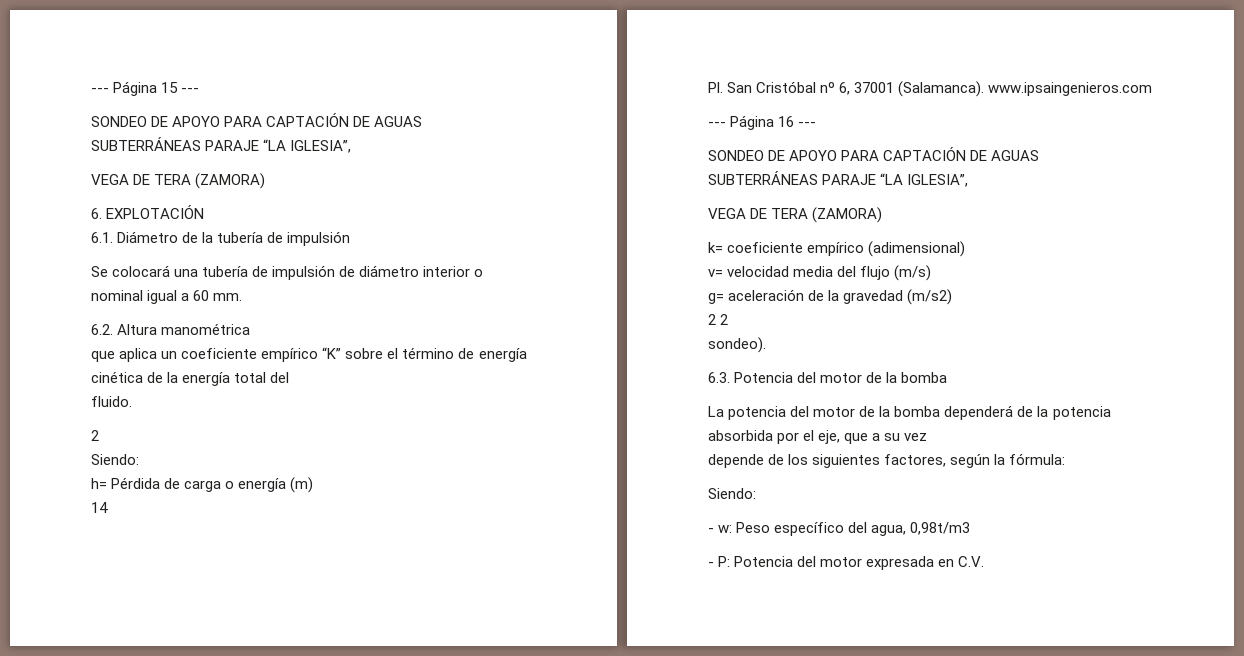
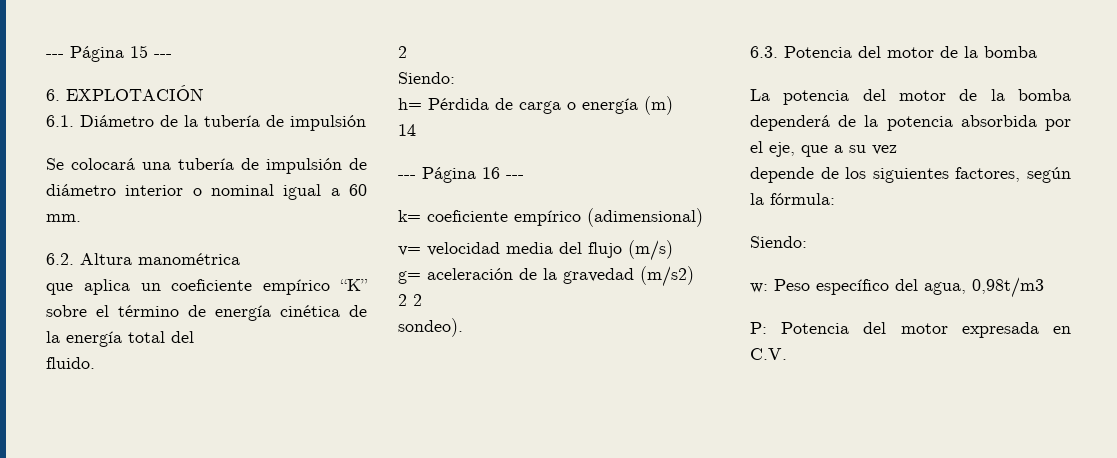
[91,113,423,127] [91,137,352,153] [91,173,266,189] // SONDEO DE APOYO PARA CAPTACIÓN DE AGUAS SUBTERRÁNEAS PARAJE “LA IGLESIA”, // VEGA DE TERA (ZAMORA) -> (172, 56) none
[708,81,1153,97] [708,115,817,130] [708,147,1040,161] [708,171,969,187] [708,207,883,223] Pl. San Cristóbal nº 6, 37001 (Salamanca). www.ipsaingenieros.com // --- Página 16 --- // SONDEO DE APOYO PARA CAPTACIÓN DE AGUAS SUBTERRÁNEAS PARAJE “LA IGLESIA”, // VEGA DE TERA (ZAMORA) -> [398,167,524,183] --- Página 16 ---
[708,528,714,533] - -> (807, 242) none
[708,562,714,567] - -> (1044, 287) none

